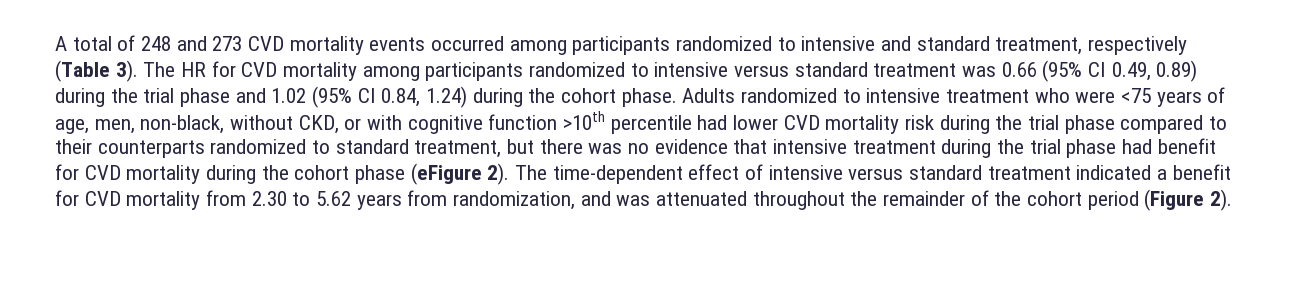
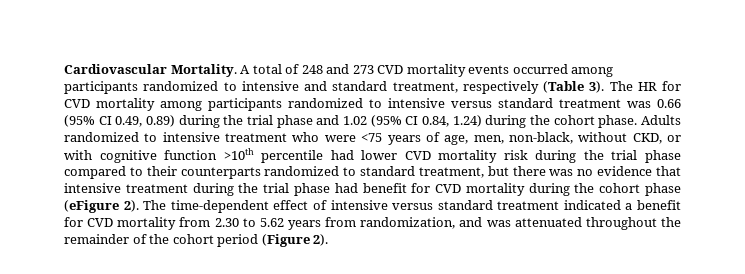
(55, 43) none -> [64,64,237,77] Cardiovascular Mortality.

